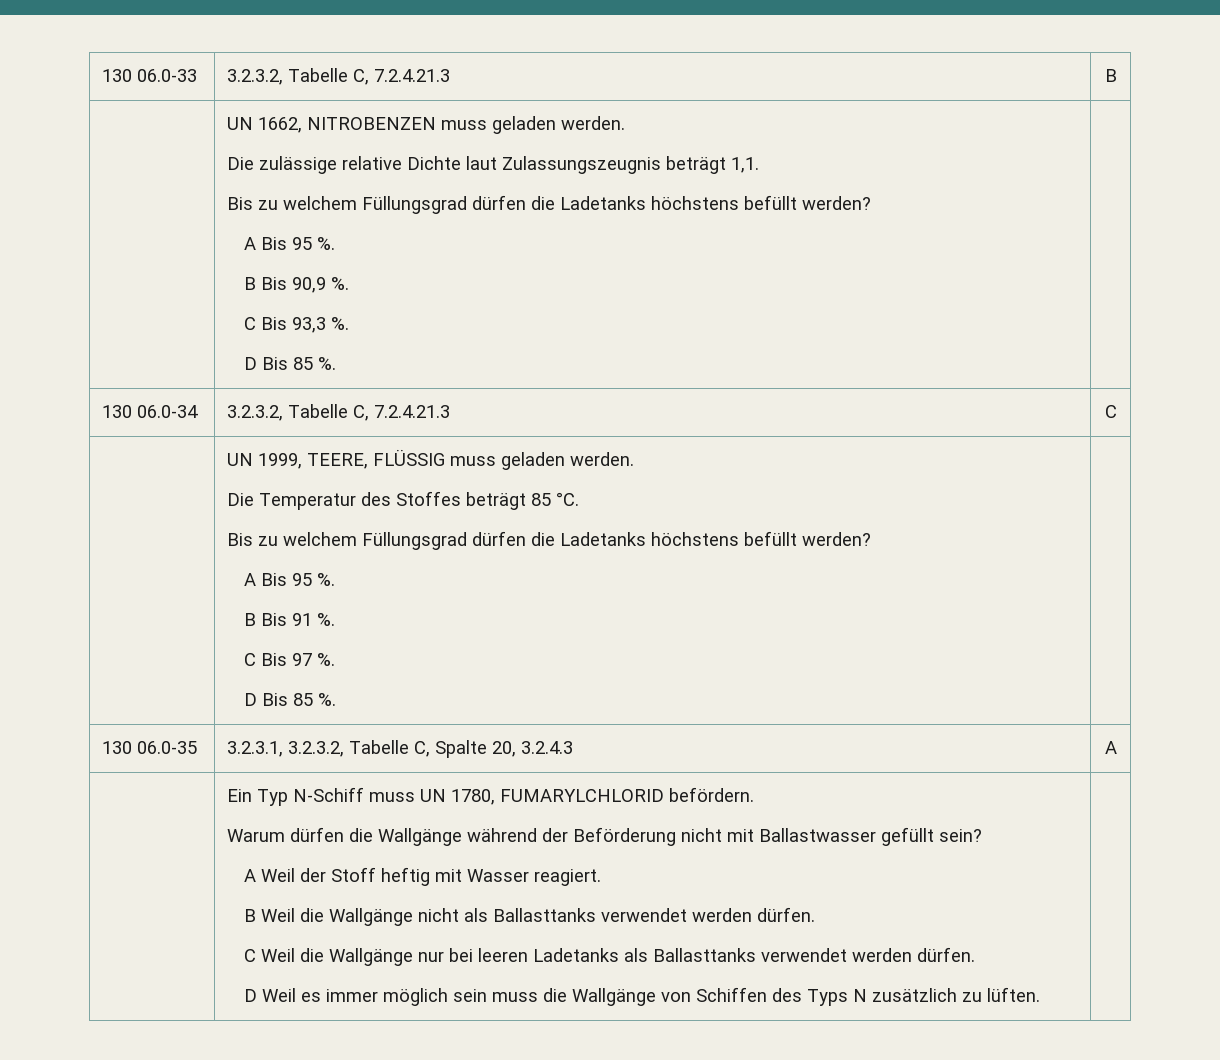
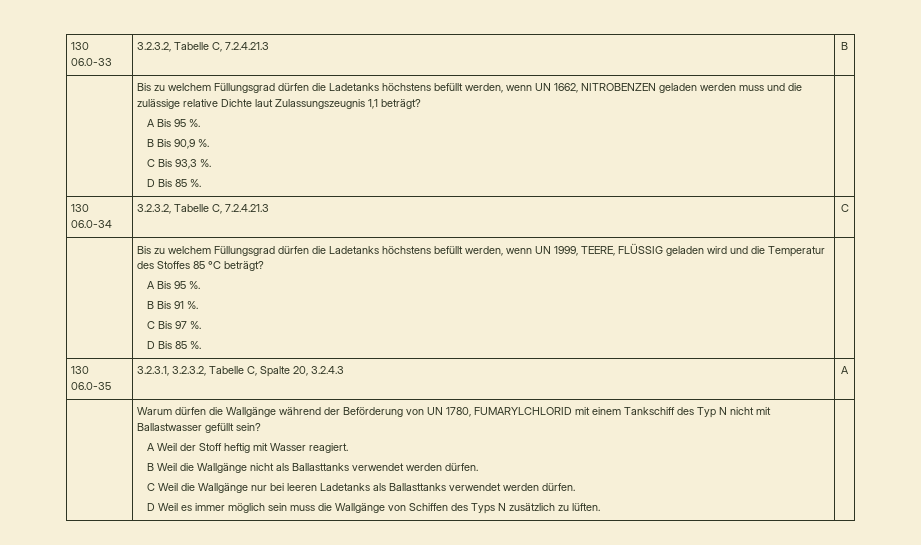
[227,116,626,134] [227,156,760,174] [227,195,872,214] UN 1662, NITROBENZEN muss geladen werden. // Die zulässige relative Dichte laut Zulassungszeugnis beträgt 1,1. // Bis zu welchem Füllungsgrad dürfen die Ladetanks höchstens befüllt werden? -> [137,83,803,93] [137,99,422,109] Bis zu welchem Füllungsgrad dürfen die Ladetanks höchstens befüllt werden, wenn UN 1662, NITROBENZEN geladen werden muss und die zulässige relative Dichte laut Zulassungszeugnis 1,1 beträgt?
[227,449,635,470] [227,491,580,510] [227,531,872,550] UN 1999, TEERE, FLÜSSIG muss geladen werden. // Die Temperatur des Stoffes beträgt 85 °C. // Bis zu welchem Füllungsgrad dürfen die Ladetanks höchstens befüllt werden? -> [137,243,826,257] [137,261,265,271] Bis zu welchem Füllungsgrad dürfen die Ladetanks höchstens befüllt werden, wenn UN 1999, TEERE, FLÜSSIG geladen wird und die Temperatur des Stoffes 85 °C beträgt?
[227,787,755,806] Ein Typ N-Schiff muss UN 1780, FUMARYLCHLORID befördern. // -> (849, 370) none
(677, 836) none -> [406,407,728,418] von UN 1780, FUMARYLCHLORID mit einem Tankschiff des Typ N

